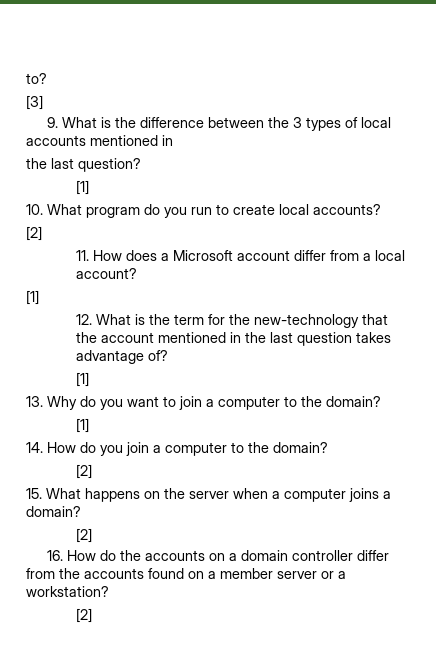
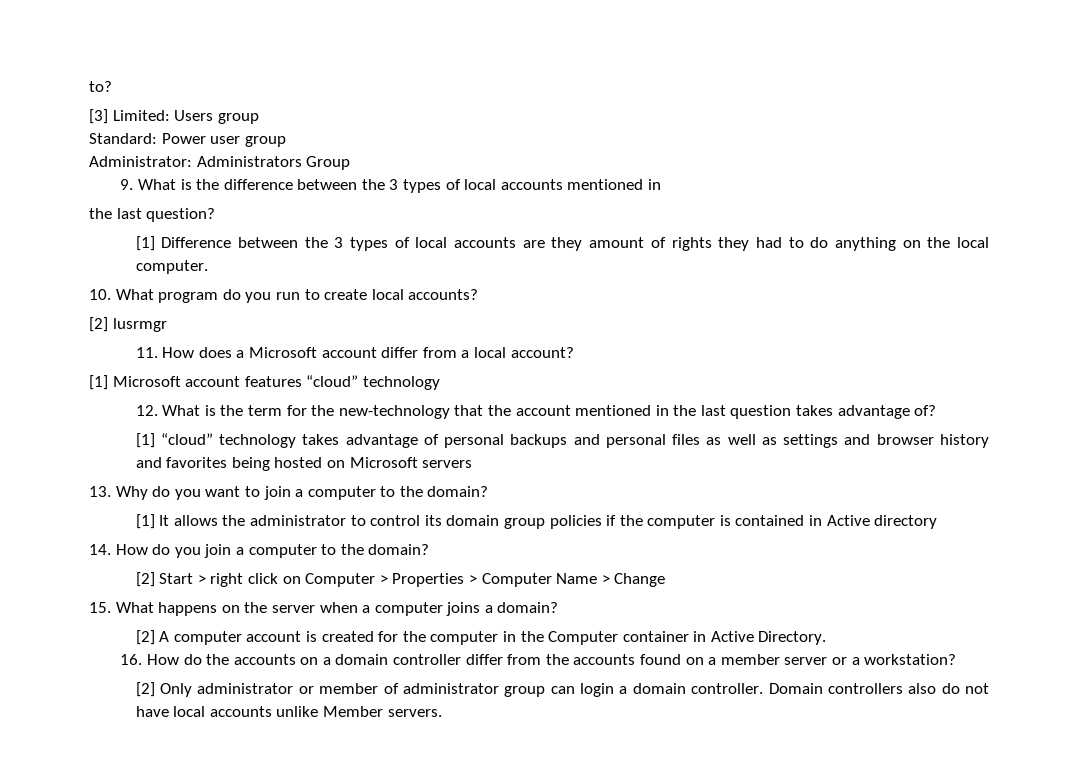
(43, 102) none -> [112,110,259,124] [89,133,286,147] [89,156,351,170] Limited: Users group // Standard: Power user group // Administrator: Administrators Group
(90, 187) none -> [161,237,990,251] [135,260,208,274] Difference between the 3 types of local accounts are they amount of rights they had to do anything on the local computer.
(42, 233) none -> [112,318,167,332] lusrmgr
(39, 297) none -> [112,375,440,390] Microsoft account features “cloud” technology
(90, 379) none -> [160,433,989,448] [135,457,473,471] “cloud” technology takes advantage of personal backups and personal files as well as settings and browser history and favorites being hosted on Microsoft servers
(90, 425) none -> [159,515,938,529] It allows the administrator to control its domain group policies if the computer is contained in Active directory
(93, 471) none -> [159,573,666,587] Start > right click on Computer > Properties > Computer Name > Change
(93, 535) none -> [159,631,827,645] A computer account is created for the computer in the Computer container in Active Directory.
(93, 615) none -> [160,683,989,697] [135,706,442,717] Only administrator or member of administrator group can login a domain controller. Domain controllers also do not have local accounts unlike Member servers.

